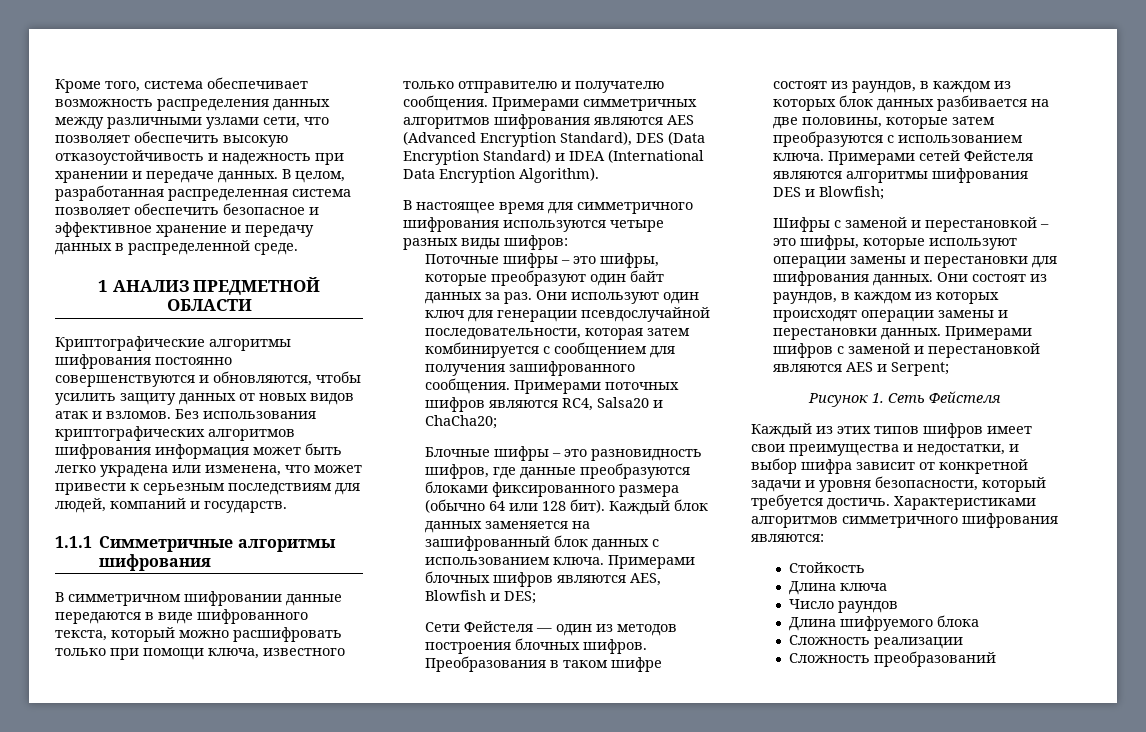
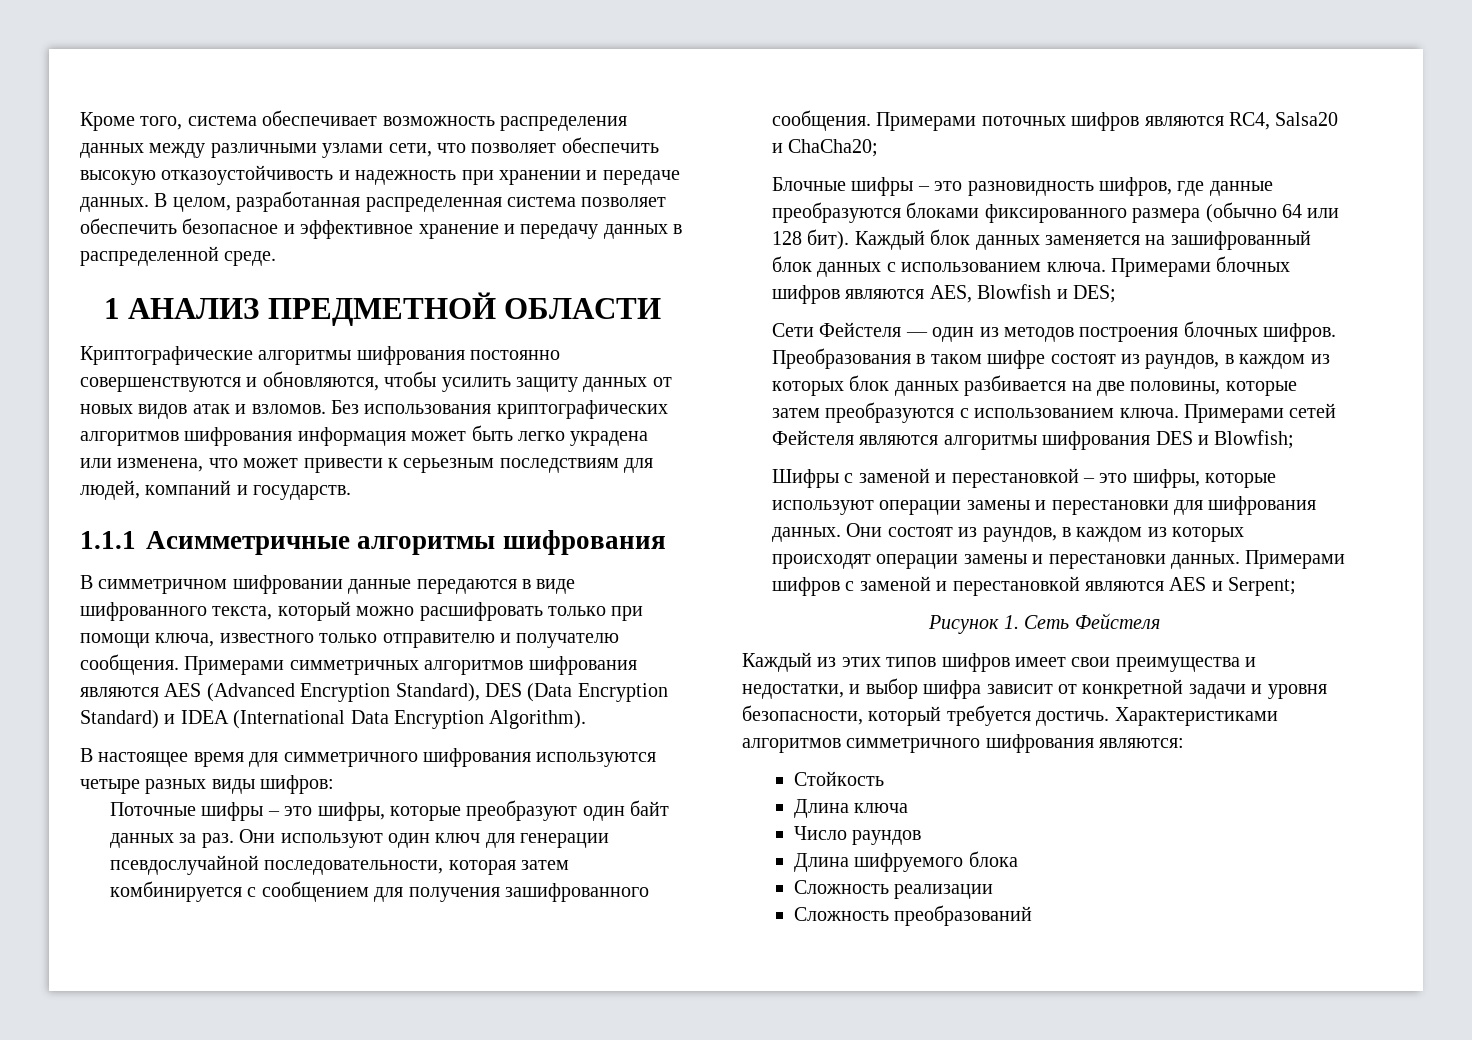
[99,536,234,552] Симметричные -> [146,531,350,555] Асимметричные

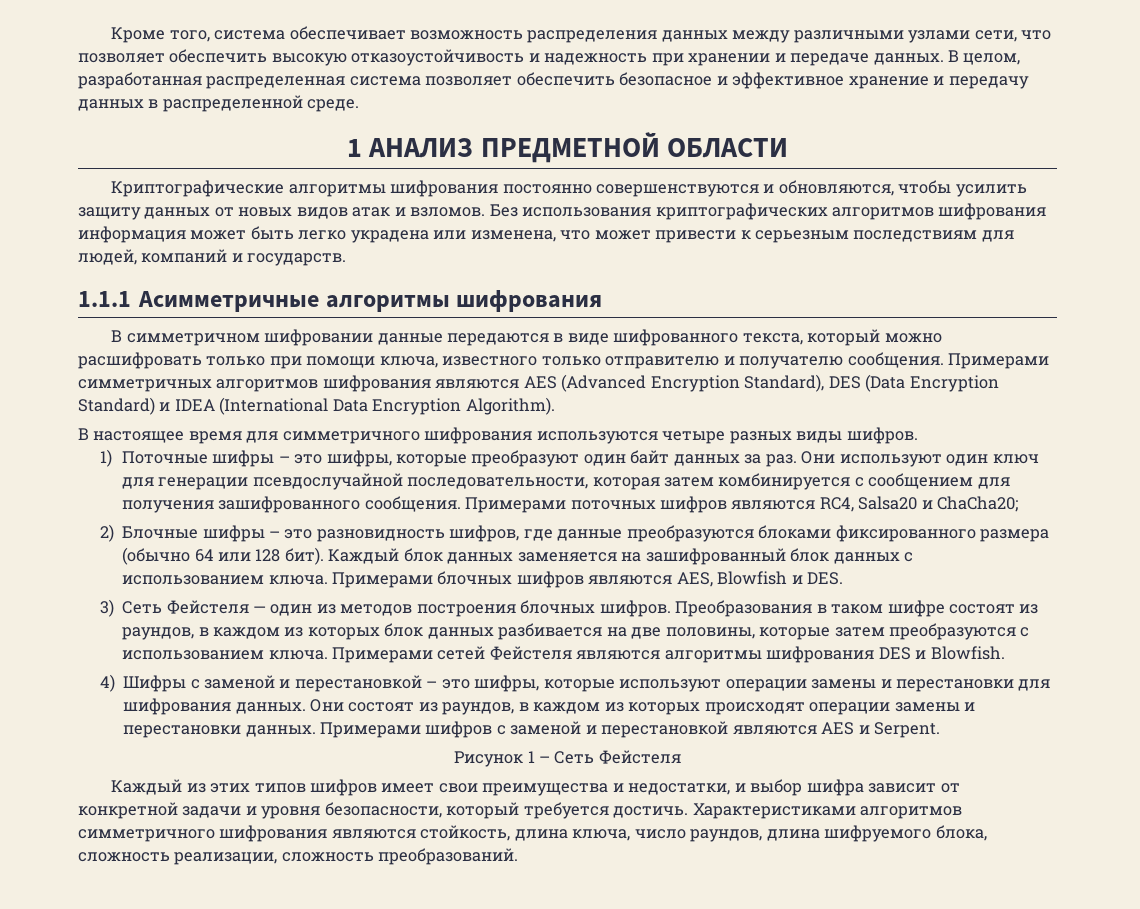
[260,775,335,794] шифров: // -> [846,427,918,444] [99,449,112,467] шифров. // 1)
(879, 148) none -> [99,524,114,542] 2)
[1072,285,1116,303] [771,323,814,337] DES; // Сети -> [807,572,844,585] [99,599,163,617] DES. // 3) Сеть
[1214,430,1295,449] Blowfish; // -> [930,646,1005,660] [99,674,115,692] Blowfish. // 4)
[1228,577,1297,596] Serpent; -> [874,722,941,738] Serpent.
[1003,615,1019,629] 1. -> [527,751,550,763] 1 –
[1099,738,1185,748] [793,771,884,786] [793,799,909,818] [793,826,922,845] [793,851,1018,872] [793,880,994,899] [793,905,1033,926] являются: // Стойкость // Длина ключа // Число раундов // Длина шифруемого блока // Сложность реализации // Сложность преобразований -> [331,825,987,842] [78,848,519,865] являются стойкость, длина ключа, число раундов, длина шифруемого блока, сложность реализации, сложность преобразований.

